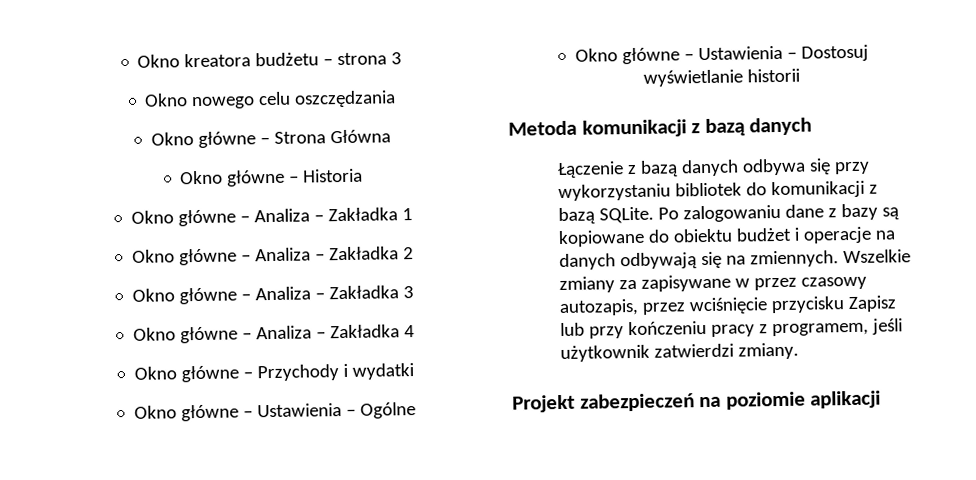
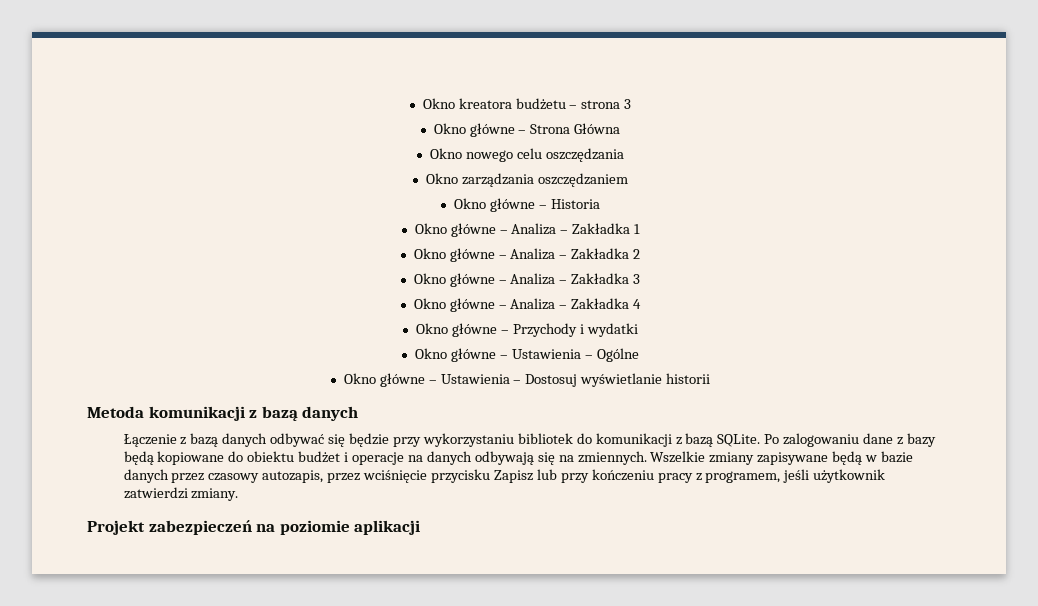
(403, 58) none -> [433,123,621,137] // Okno główne – Strona Główna
[197,129,391,148] główne – Strona Główna -> [461,173,628,187] zarządzania oszczędzaniem
[742,158,832,176] odbywa się -> [270,433,390,447] odbywać się będzie
[882,207,900,220] są -> [123,451,154,465] będą
[619,274,751,292] za zapisywane w -> [757,451,914,465] [123,469,169,483] zapisywane będą w bazie danych

